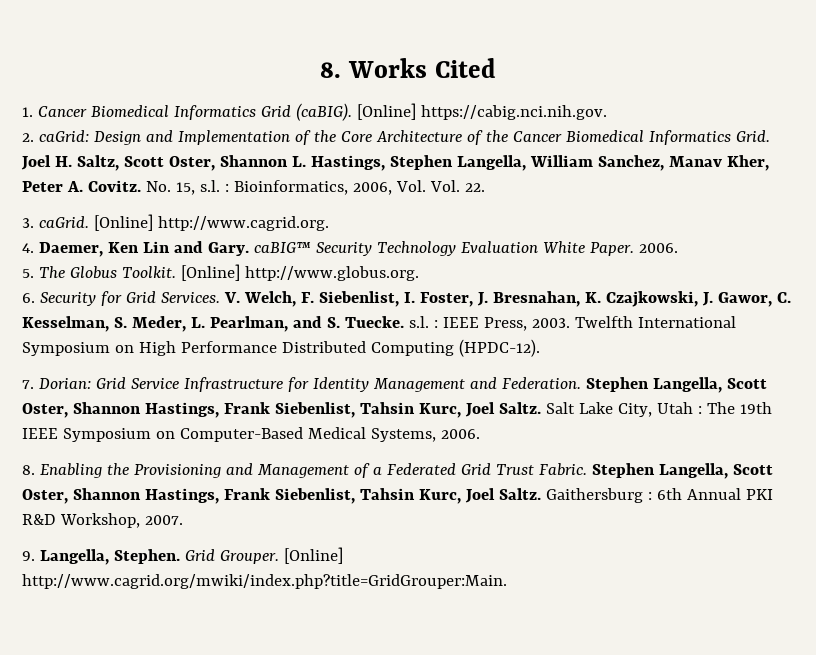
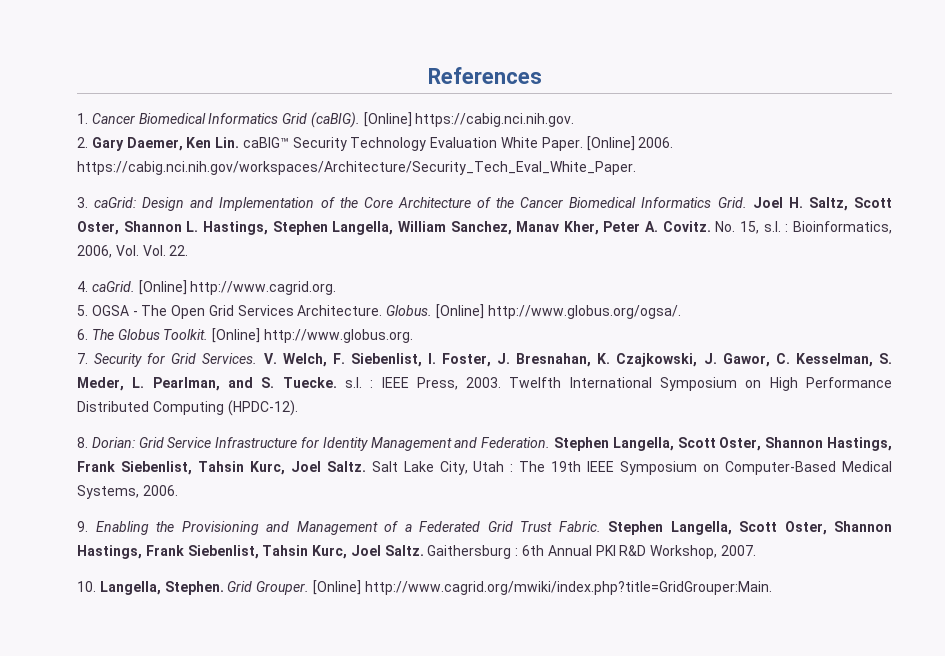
[320,58,496,78] 8. Works Cited -> [427,67,542,84] References
(34, 137) none -> [91,136,674,151] [77,161,636,175] [77,197,88,208] Gary Daemer, Ken Lin. caBIG™ Security Technology Evaluation White Paper. [Online] 2006. https://cabig.nci.nih.gov/workspaces/Architecture/Security_Tech_Eval_White_Paper. // 3.
[22,218,34,228] 3. -> [77,281,88,292] 4.
[22,241,678,257] [22,269,34,278] 4. Daemer, Ken Lin and Gary. caBIG™ Security Technology Evaluation White Paper. 2006. // 5. -> [77,304,681,319] [77,329,88,340] 5. OGSA - The Open Grid Services Architecture. Globus. [Online] http://www.globus.org/ogsa/. // 6.
[22,293,35,303] 6. -> [77,353,88,364] 7.
[22,380,34,389] 7. -> [77,437,88,448] 8.
[22,465,35,475] 8. -> [77,521,88,532] 9.
[22,551,35,561] 9. -> [77,581,96,592] 10.

